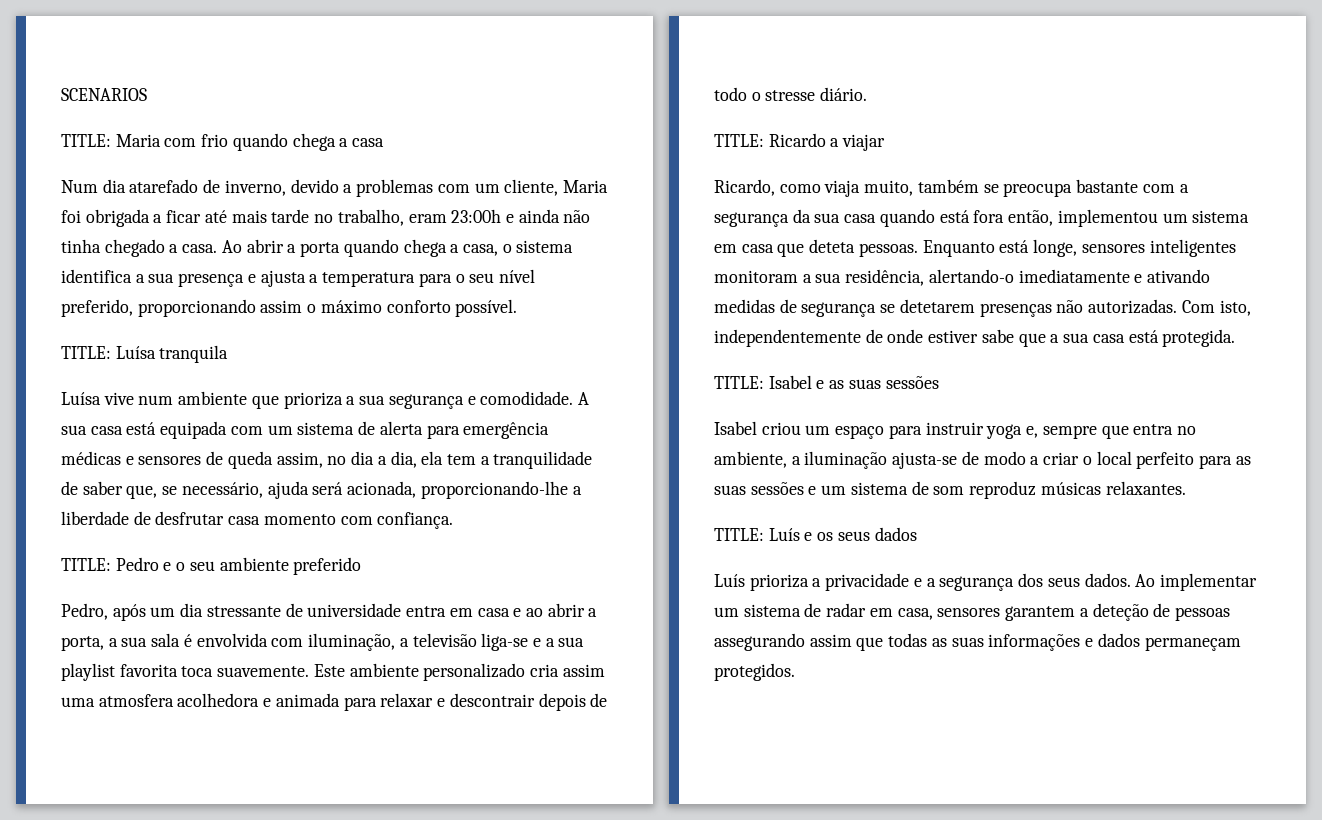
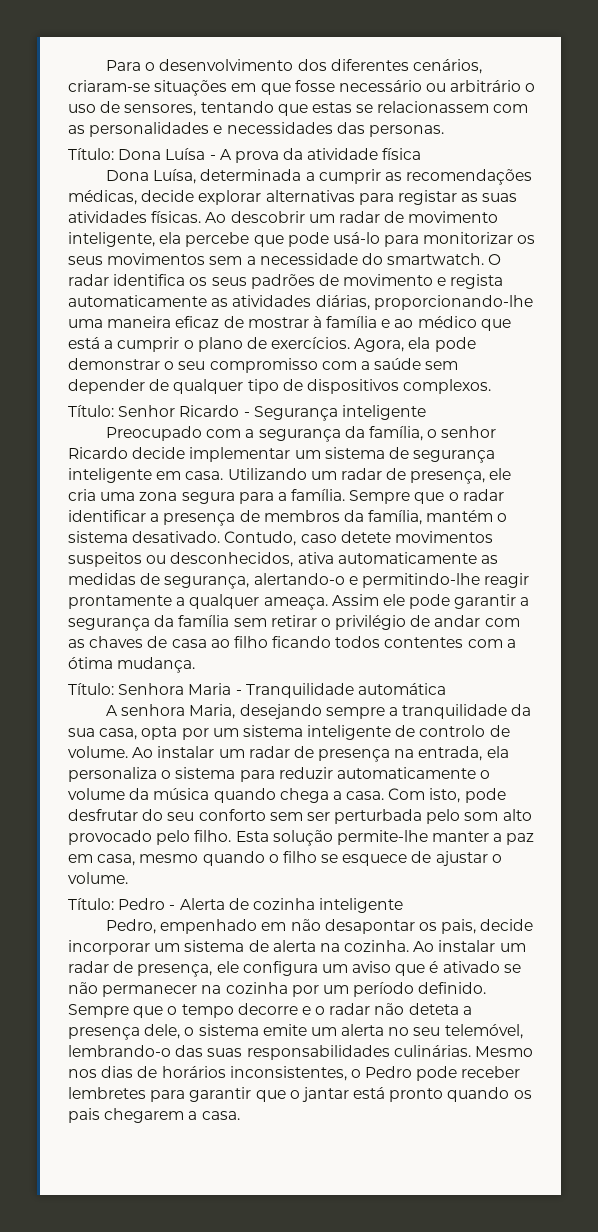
[61,88,147,101] [61,133,385,151] [61,179,608,197] [61,209,591,227] [61,239,574,257] [61,269,535,287] [61,299,518,317] [61,345,229,363] [61,391,589,409] [61,421,550,439] [61,451,593,469] [61,481,582,499] [61,511,454,529] [61,557,362,575] [61,603,598,621] [61,633,585,651] [61,663,605,681] [61,693,608,711] [714,87,868,101] [714,133,886,151] [714,179,1189,197] [714,209,1250,227] [714,239,1236,257] [714,269,1211,286] [714,299,1251,317] [714,329,1236,347] [714,375,939,389] [714,421,1196,439] [714,451,1251,469] [714,481,1186,499] [714,527,917,541] [714,573,1257,591] [714,603,1230,621] [714,633,1241,651] [714,663,795,681] SCENARIOS // TITLE: Maria com frio quando chega a casa // Num dia atarefado de inverno, devido a problemas com um cliente, Maria foi obrigada a ficar até mais tarde no trabalho, eram 23:00h e ainda não tinha chegado a casa. Ao abrir a porta quando chega a casa, o sistema identifica a sua presença e ajusta a temperatura para o seu nível preferido, proporcionando assim o máximo conforto possível. // TITLE: Luísa tranquila // Luísa vive num ambiente que prioriza a sua segurança e comodidade. A sua casa está equipada com um sistema de alerta para emergência médicas e sensores de queda assim, no dia a dia, ela tem a tranquilidade de saber que, se necessário, ajuda será acionada, proporcionando-lhe a liberdade de desfrutar casa momento com confiança. // TITLE: Pedro e o seu ambiente preferido // Pedro, após um dia stressante de universidade entra em casa e ao abrir a porta, a sua sala é envolvida com iluminação, a televisão liga-se e a sua playlist favorita toca suavemente. Este ambiente personalizado cria assim uma atmosfera acolhedora e animada para relaxar e descontrair depois de todo o stresse diário. // TITLE: Ricardo a viajar // Ricardo, como viaja muito, também se preocupa bastante com a segurança da sua casa quando está fora então, implementou um sistema em casa que deteta pessoas. Enquanto está longe, sensores inteligentes monitoram a sua residência, alertando-o imediatamente e ativando medidas de segurança se detetarem presenças não autorizadas. Com isto, independentemente de onde estiver sabe que a sua casa está protegida. // TITLE: Isabel e as suas sessões // Isabel criou um espaço para instruir yoga e, sempre que entra no ambiente, a iluminação ajusta-se de modo a criar o local perfeito para as suas sessões e um sistema de som reproduz músicas relaxantes. // TITLE: Luís e os seus dados // Luís prioriza a privacidade e a segurança dos seus dados. Ao implementar um sistema de radar em casa, sensores garantem a deteção de pessoas assegurando assim que todas as suas informações e dados permaneçam protegidos. -> [105,59,482,74] [68,80,536,96] [68,101,529,116] [68,122,444,137] [68,148,422,163] [105,169,533,185] [68,190,518,205] [68,211,499,223] [68,232,536,247] [68,253,502,265] [68,274,504,289] [68,295,533,310] [68,316,511,331] [68,337,476,352] [68,358,459,373] [68,379,492,394] [68,405,426,421] [105,426,497,442] [68,447,496,463] [68,468,512,484] [68,489,504,504] [68,510,508,526] [68,531,493,546] [68,552,498,567] [68,573,530,589] [68,594,530,610] [68,615,520,631] [68,636,516,648] [68,657,196,673] [68,683,446,698] [105,704,532,719] [68,725,510,740] [68,746,509,762] [68,767,491,782] [68,788,506,803] [68,809,532,824] [68,830,535,846] [68,851,502,866] [68,872,128,884] [68,898,404,913] [105,919,534,934] [68,940,526,955] [68,961,521,977] [68,982,487,997] [68,1003,472,1018] [68,1024,523,1040] [68,1045,533,1060] [68,1066,521,1081] [68,1087,532,1102] [68,1108,240,1123] Para o desenvolvimento dos diferentes cenários, criaram-se situações em que fosse necessário ou arbitrário o uso de sensores, tentando que estas se relacionassem com as personalidades e necessidades das personas. // Título: Dona Luísa - A prova da atividade física // Dona Luísa, determinada a cumprir as recomendações médicas, decide explorar alternativas para registar as suas atividades físicas. Ao descobrir um radar de movimento inteligente, ela percebe que pode usá-lo para monitorizar os seus movimentos sem a necessidade do smartwatch. O radar identifica os seus padrões de movimento e regista automaticamente as atividades diárias, proporcionando-lhe uma maneira eficaz de mostrar à família e ao médico que está a cumprir o plano de exercícios. Agora, ela pode demonstrar o seu compromisso com a saúde sem depender de qualquer tipo de dispositivos complexos. // Título: Senhor Ricardo - Segurança inteligente // Preocupado com a segurança da família, o senhor Ricardo decide implementar um sistema de segurança inteligente em casa. Utilizando um radar de presença, ele cria uma zona segura para a família. Sempre que o radar identificar a presença de membros da família, mantém o sistema desativado. Contudo, caso detete movimentos suspeitos ou desconhecidos, ativa automaticamente as medidas de segurança, alertando-o e permitindo-lhe reagir prontamente a qualquer ameaça. Assim ele pode garantir a segurança da família sem retirar o privilégio de andar com as chaves de casa ao filho ficando todos contentes com a ótima mudança. // Título: Senhora Maria - Tranquilidade automática // A senhora Maria, desejando sempre a tranquilidade da sua casa, opta por um sistema inteligente de controlo de volume. Ao instalar um radar de presença na entrada, ela personaliza o sistema para reduzir automaticamente o volume da música quando chega a casa. Com isto, pode desfrutar do seu conforto sem ser perturbada pelo som alto provocado pelo filho. Esta solução permite-lhe manter a paz em casa, mesmo quando o filho se esquece de ajustar o volume. // Título: Pedro - Alerta de cozinha inteligente // Pedro, empenhado em não desapontar os pais, decide incorporar um sistema de alerta na cozinha. Ao instalar um radar de presença, ele configura um aviso que é ativado se não permanecer na cozinha por um período definido. Sempre que o tempo decorre e o radar não deteta a presença dele, o sistema emite um alerta no seu telemóvel, lembrando-o das suas responsabilidades culinárias. Mesmo nos dias de horários inconsistentes, o Pedro pode receber lembretes para garantir que o jantar está pronto quando os pais chegarem a casa.

